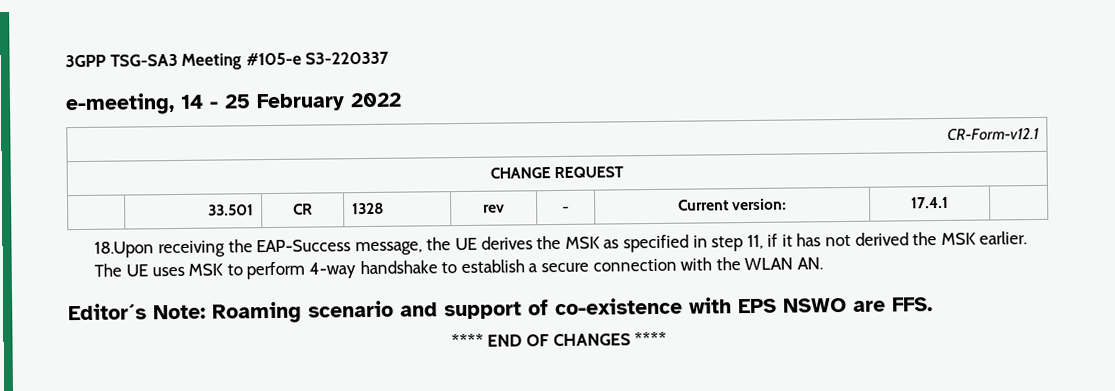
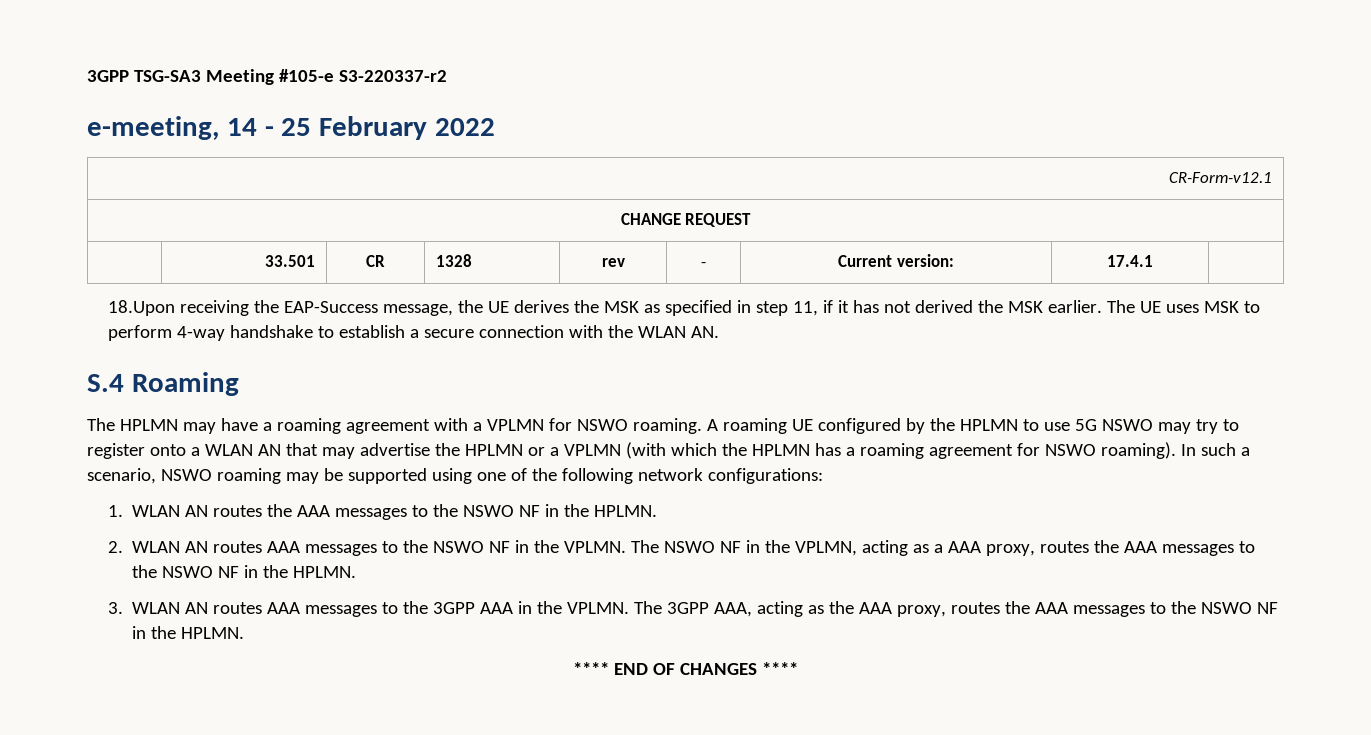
[305,51,390,65] S3-220337 -> [338,70,447,82] S3-220337-r2
[68,303,206,321] Editor´s Note: -> [87,374,124,392] S.4
[308,297,933,320] scenario and support of co-existence with EPS NSWO are FFS. -> [87,418,1239,434] [87,442,1250,459] [87,468,823,484] [107,504,657,520] [107,540,1255,556] [132,565,357,578] [107,601,1278,617] [132,626,245,639] // The HPLMN may have a roaming agreement with a VPLMN for NSWO roaming. A roaming UE configured by the HPLMN to use 5G NSWO may try to register onto a WLAN AN that may advertise the HPLMN or a VPLMN (with which the HPLMN has a roaming agreement for NSWO roaming). In such a scenario, NSWO roaming may be supported using one of the following network configurations: // 1. WLAN AN routes the AAA messages to the NSWO NF in the HPLMN. // 2. WLAN AN routes AAA messages to the NSWO NF in the VPLMN. The NSWO NF in the VPLMN, acting as a AAA proxy, routes the AAA messages to the NSWO NF in the HPLMN. // 3. WLAN AN routes AAA messages to the 3GPP AAA in the VPLMN. The 3GPP AAA, acting as the AAA proxy, routes the AAA messages to the NSWO NF in the HPLMN.

